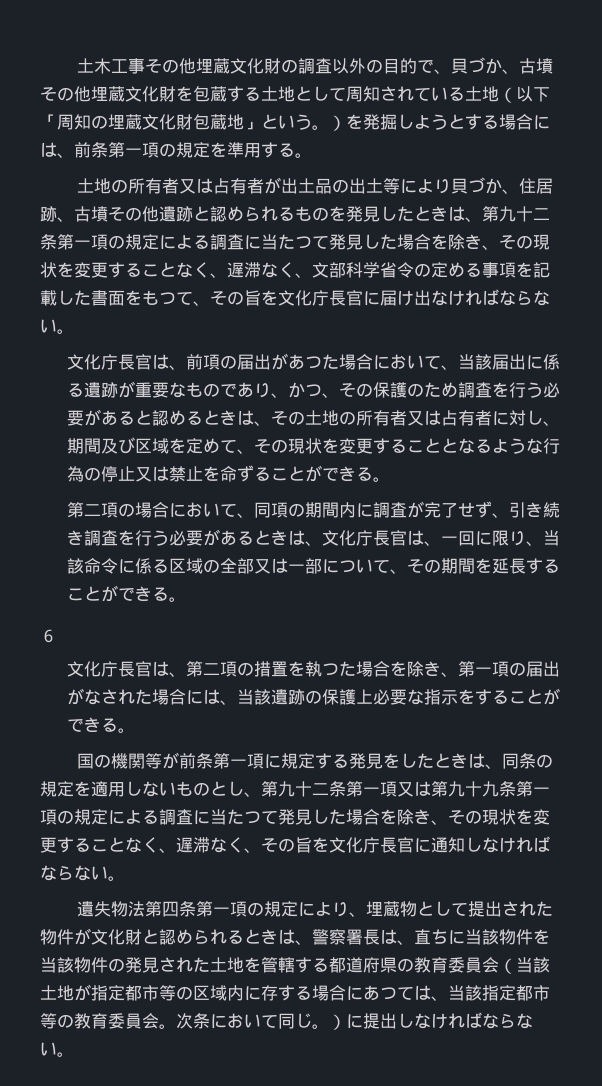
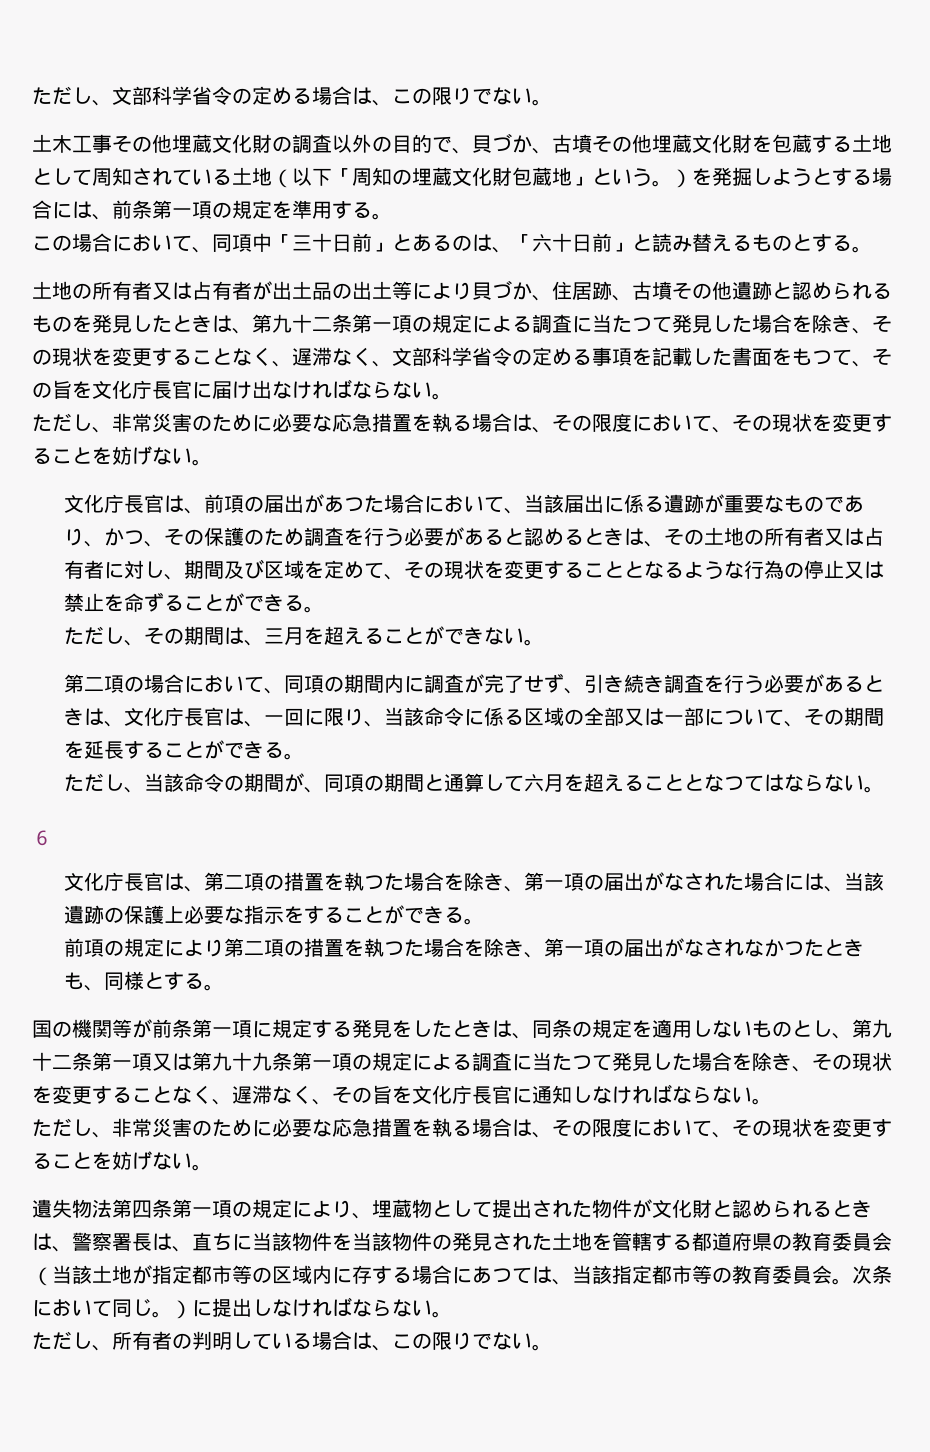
(76, 65) none -> [32,86,552,106] ただし、文部科学省令の定める場合は、この限りでない。 //
(312, 155) none -> [32,233,872,253] // この場合において、同項中「三十日前」とあるのは、「六十日前」と読み替えるものとする。
(74, 331) none -> [32,413,892,433] [32,446,212,466] // ただし、非常災害のために必要な応急措置を執る場合は、その限度において、その現状を変更することを妨げない。
(391, 479) none -> [64,626,545,646] // ただし、その期間は、三月を超えることができない。
(187, 599) none -> [64,773,885,793] // ただし、当該命令の期間が、同項の期間と通算して六月を超えることとなつてはならない。
(136, 730) none -> [64,938,865,958] [64,971,225,991] // 前項の規定により第二項の措置を執つた場合を除き、第一項の届出がなされなかつたときも、同様とする。
(125, 878) none -> [32,1118,892,1138] [32,1151,212,1171] // ただし、非常災害のために必要な応急措置を執る場合は、その限度において、その現状を変更することを妨げない。
(74, 1054) none -> [32,1331,552,1351] // ただし、所有者の判明している場合は、この限りでない。

